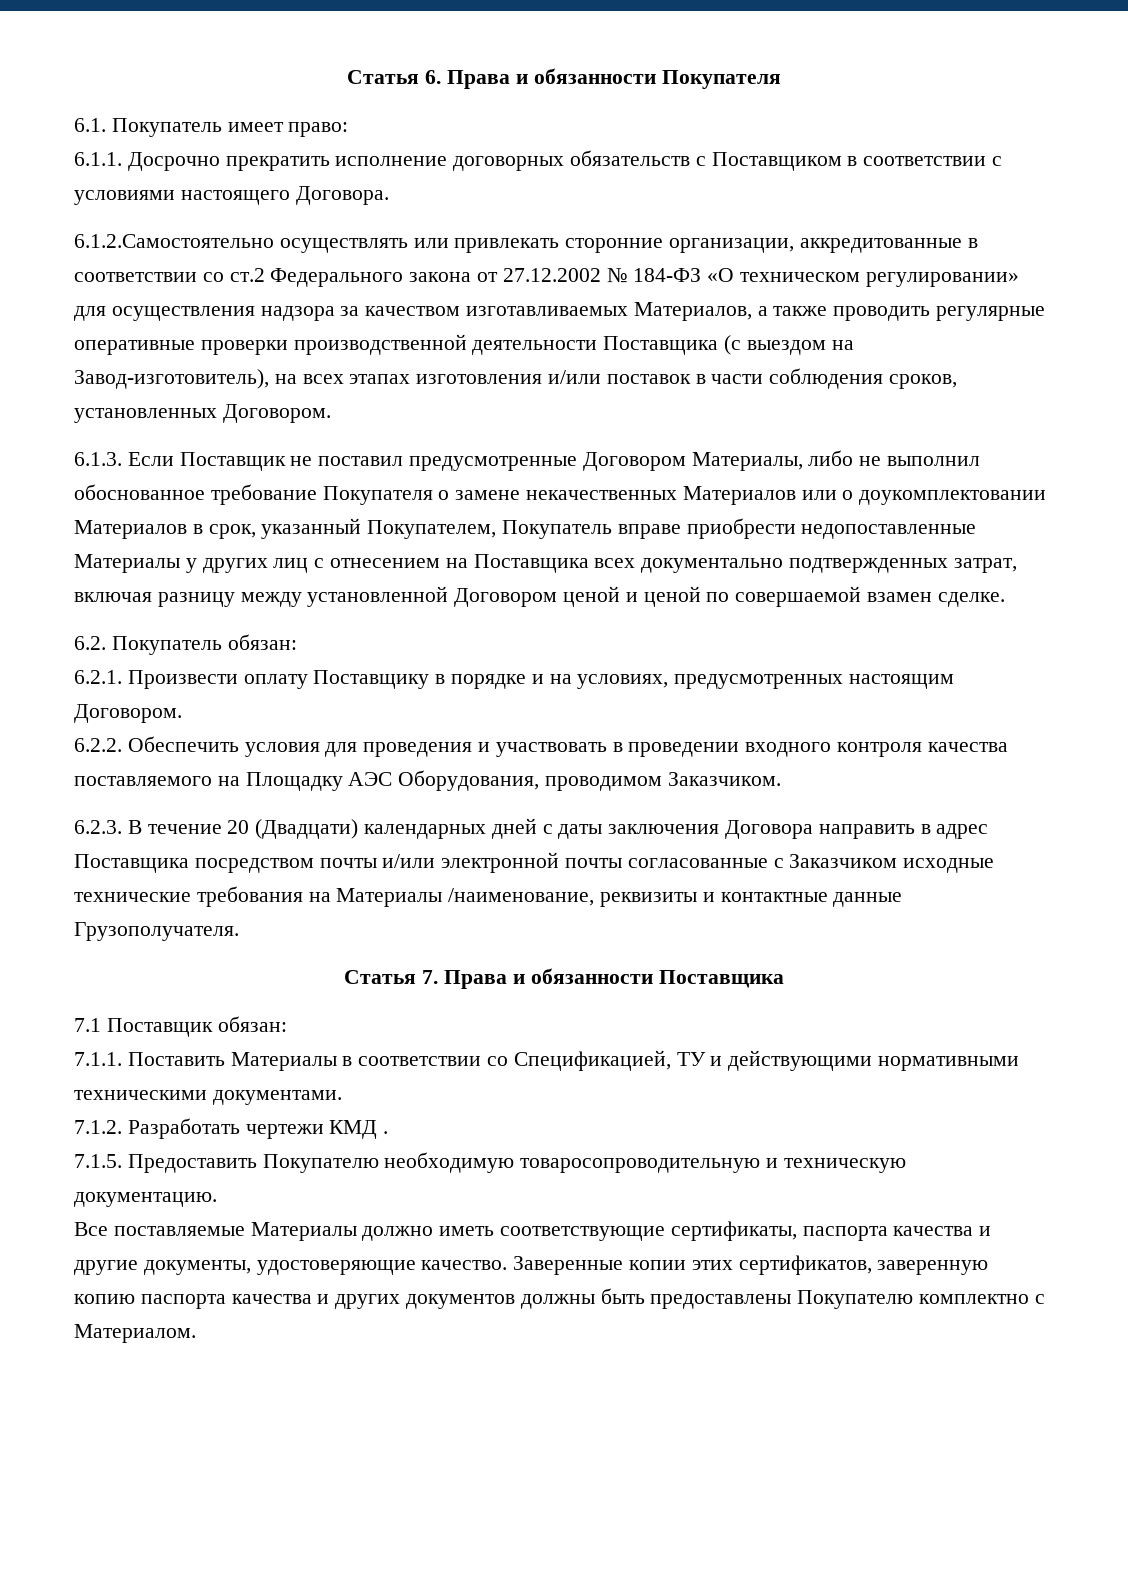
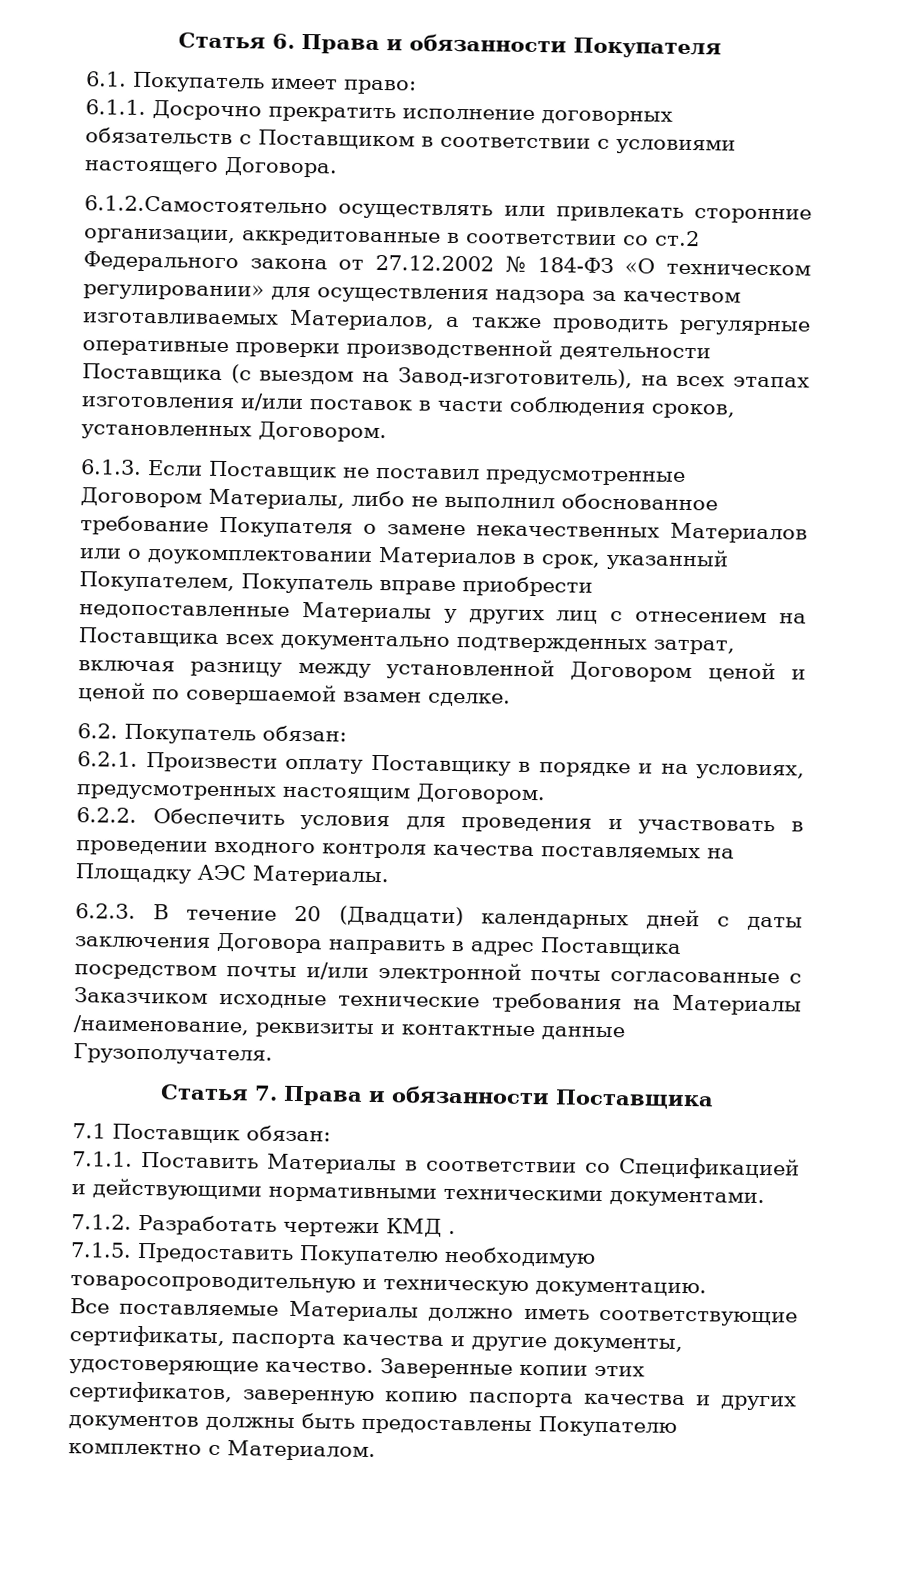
[74,776,212,786] поставляемого -> [541,846,701,859] поставляемых
[398,770,781,791] Оборудования, проводимом Заказчиком. -> [252,865,389,887] Материалы.
[513,1050,706,1071] Спецификацией, ТУ -> [618,1157,800,1180] Спецификацией

